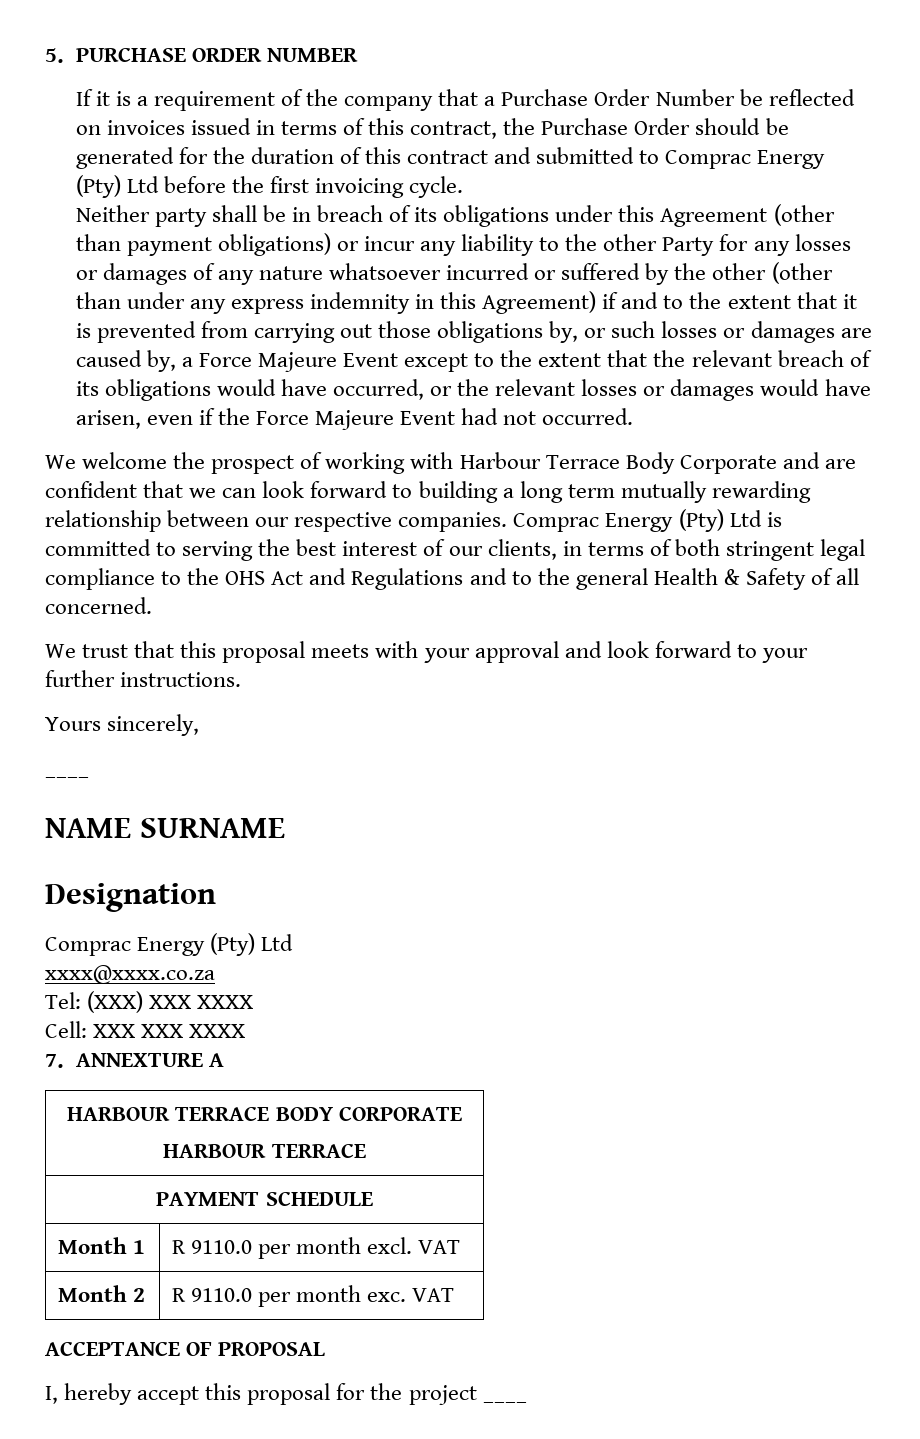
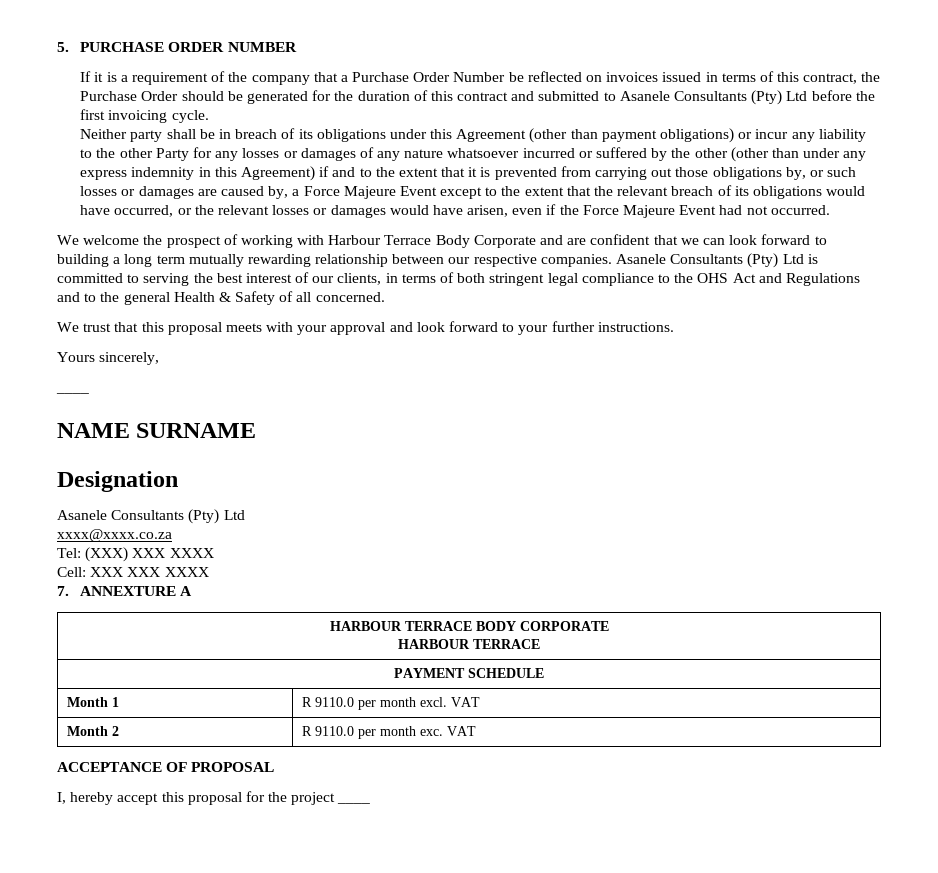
[665,150,826,169] Comprac Energy -> [619,91,748,101] Asanele Consultants
[513,513,674,532] Comprac Energy -> [616,254,744,264] Asanele Consultants
[45,937,206,956] Comprac Energy -> [57,510,185,520] Asanele Consultants

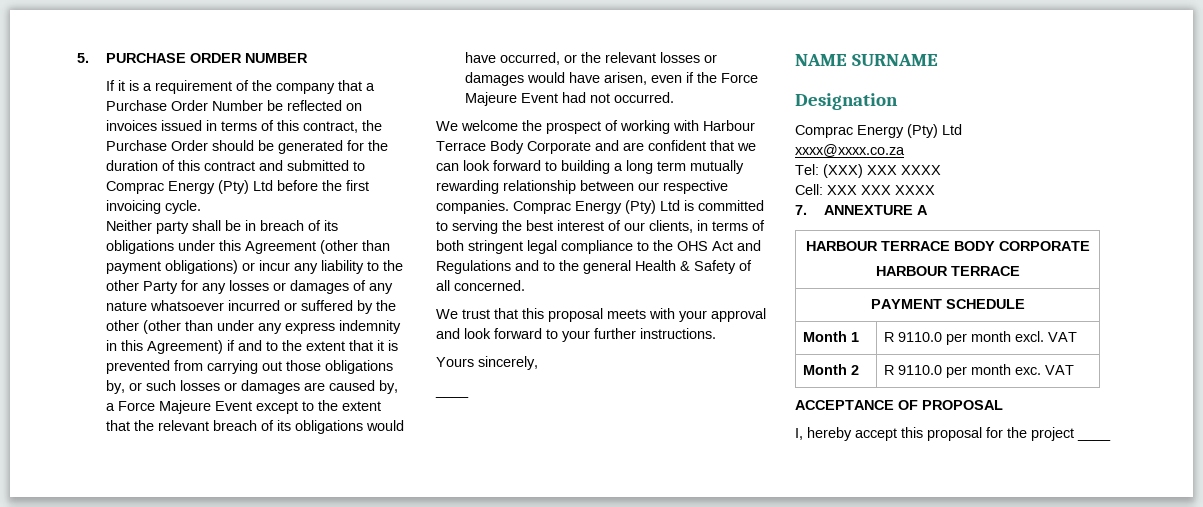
[619,91,748,101] Asanele Consultants -> [105,181,215,194] Comprac Energy
[616,254,744,264] Asanele Consultants -> [513,201,622,214] Comprac Energy
[57,510,185,520] Asanele Consultants -> [795,125,904,138] Comprac Energy

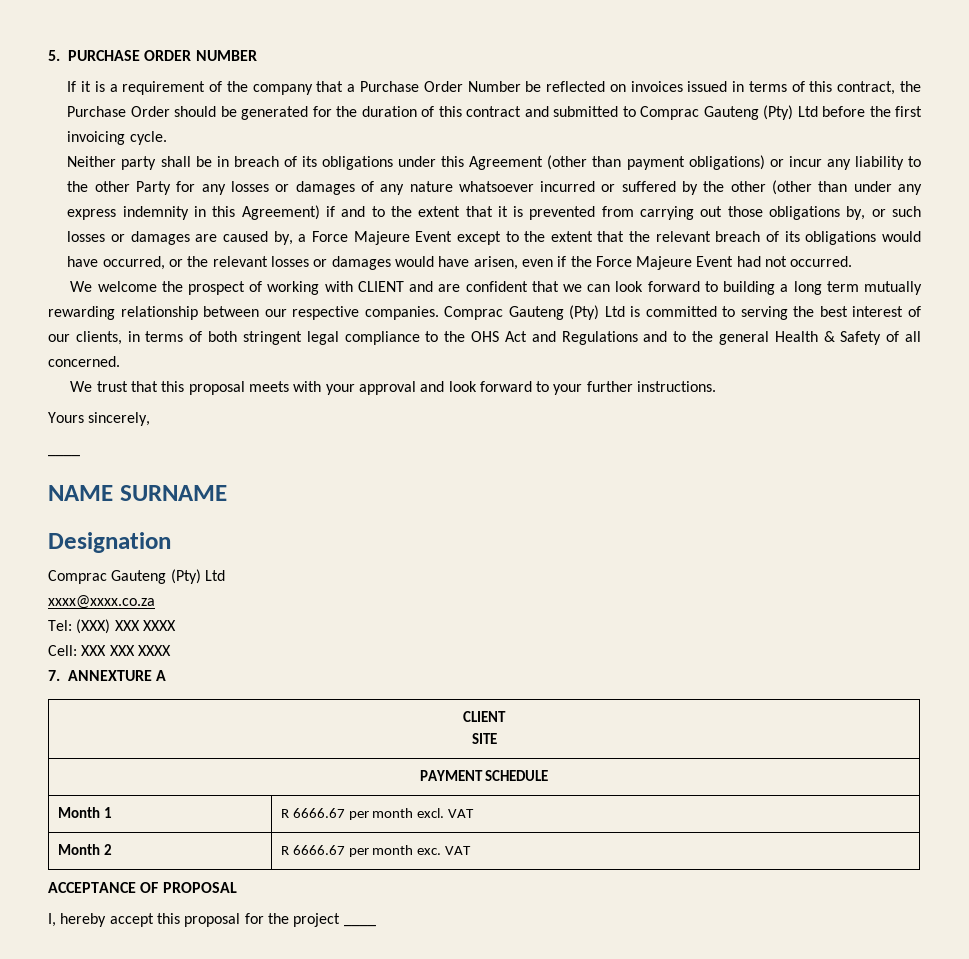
[167,181,215,194] Energy -> [703,106,759,120] Gauteng
[703,120,755,131] [436,140,591,154] Harbour Terrace Body Corporate -> [357,281,404,292] CLIENT
[575,201,622,214] Energy -> [508,306,564,320] Gauteng
[857,125,904,138] Energy -> [111,570,167,584] Gauteng
[805,241,1090,251] [875,266,1020,276] HARBOUR TERRACE BODY CORPORATE // HARBOUR TERRACE -> [463,711,506,722] [471,733,497,744] CLIENT // SITE
[898,332,943,342] 9110.0 -> [292,808,345,818] 6666.67
[898,365,943,375] 9110.0 -> [292,845,345,855] 6666.67

